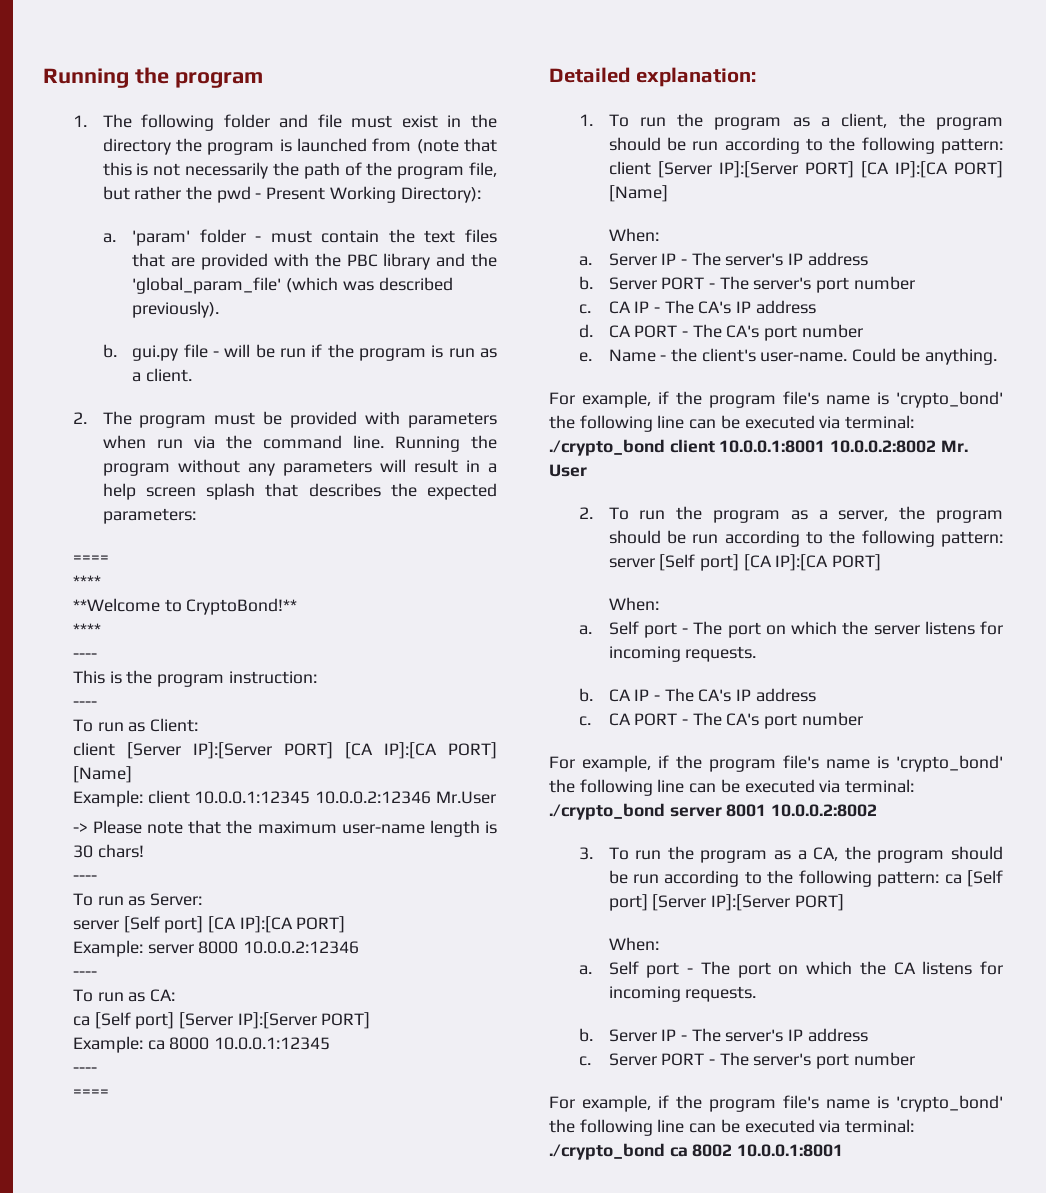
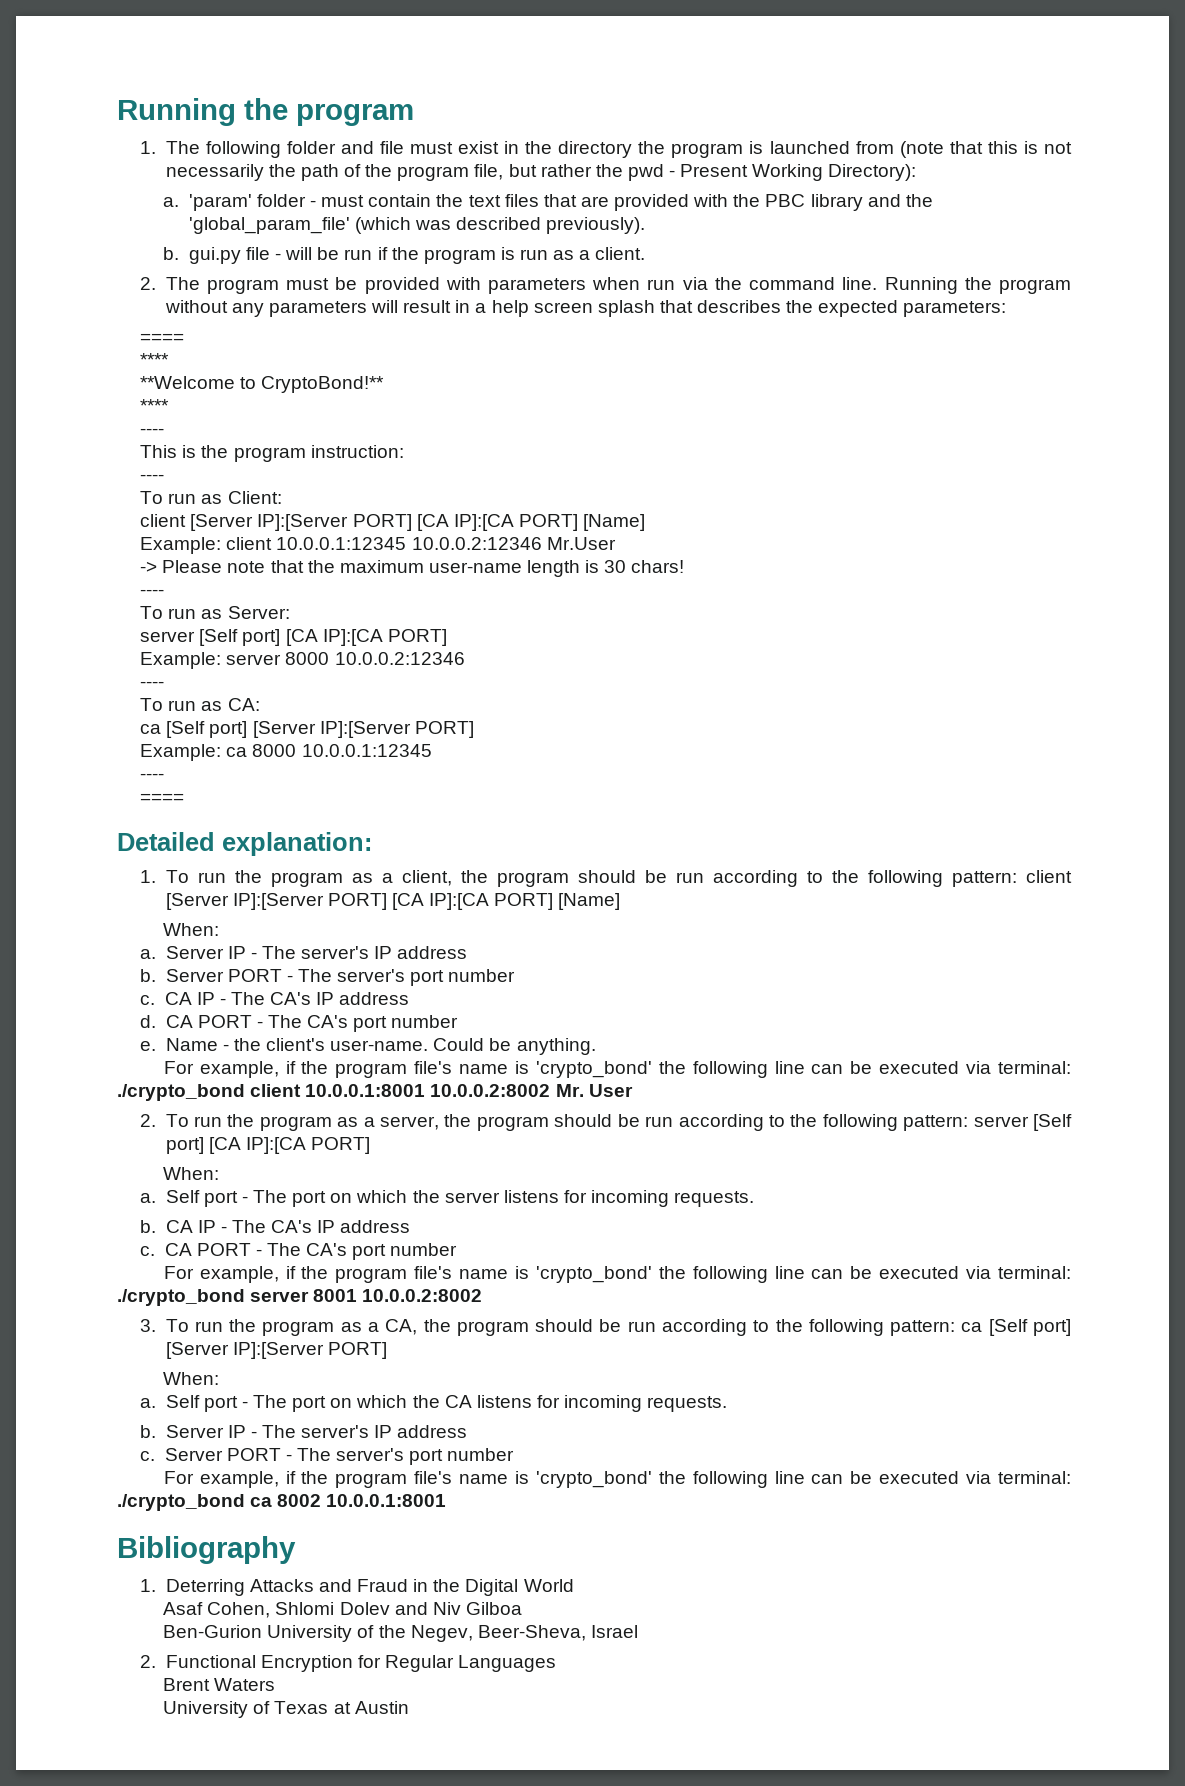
(844, 1150) none -> [117,1536,296,1564] [140,1579,574,1596] [163,1602,523,1618] [163,1625,639,1642] [140,1655,557,1672] [163,1678,276,1691] [163,1701,409,1718] // Bibliography // 1. Deterring Attacks and Fraud in the Digital World // Asaf Cohen, Shlomi Dolev and Niv Gilboa // Ben-Gurion University of the Negev, Beer-Sheva, Israel // 2. Functional Encryption for Regular Languages // Brent Waters // University of Texas at Austin

